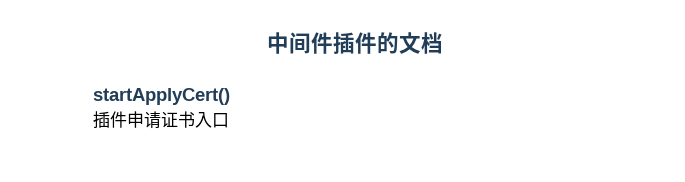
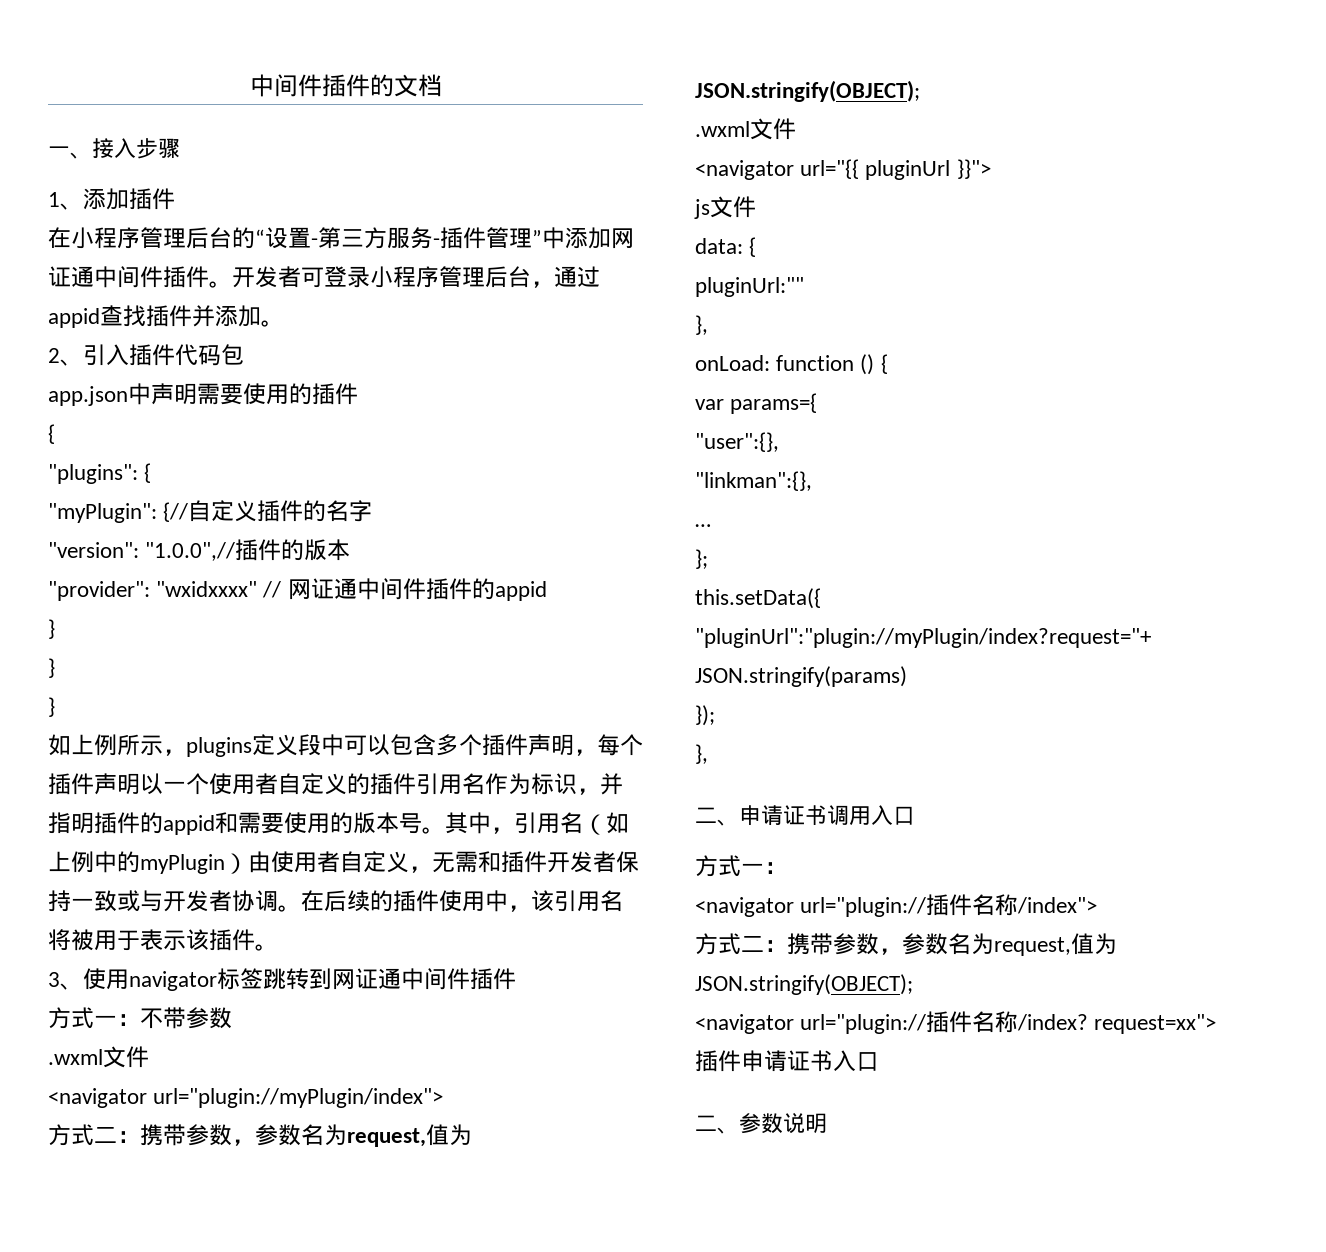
[93,88,230,105] startApplyCert() -> [48,138,180,159] [48,188,175,210] [48,227,634,249] [48,266,600,288] [48,305,284,328] [48,344,244,366] [48,383,358,406] [48,424,55,444] [48,463,152,484] [48,500,373,523] [48,539,351,561] [48,578,547,601] [48,619,55,639] [48,658,55,678] [48,697,55,717] [48,734,643,757] [48,773,623,795] [48,812,629,835] [48,851,639,874] [48,890,623,912] [48,929,278,951] [48,968,516,991] [48,1007,232,1029] [48,1046,149,1068] [48,1088,444,1108] [48,1124,472,1147] [695,80,920,102] [695,118,796,140] [695,159,991,180] [694,196,756,219] [695,237,757,257] [695,277,804,297] [695,315,708,335] [695,354,888,375] [695,393,818,414] [695,432,779,452] [695,471,812,491] [695,524,711,527] [695,549,708,569] [695,588,821,609] [695,628,1151,648] [695,666,907,687] [695,705,715,726] [695,744,708,764] [695,805,915,826] [695,855,787,877] [695,894,1098,917] [695,933,1117,956] [695,974,913,995] [695,1011,1217,1034] 一、接入步骤 // 1、添加插件 // 在小程序管理后台的“设置-第三方服务-插件管理”中添加网证通中间件插件。开发者可登录小程序管理后台，通过appid查找插件并添加。 // 2、引入插件代码包 // app.json中声明需要使用的插件 // { // "plugins": { // "myPlugin": {//自定义插件的名字 // "version": "1.0.0",//插件的版本 // "provider": "wxidxxxx" // 网证通中间件插件的appid // } // } // } // 如上例所示，plugins定义段中可以包含多个插件声明，每个插件声明以一个使用者自定义的插件引用名作为标识，并指明插件的appid和需要使用的版本号。其中，引用名（如上例中的myPlugin）由使用者自定义，无需和插件开发者保持一致或与开发者协调。在后续的插件使用中，该引用名将被用于表示该插件。 // 3、使用navigator标签跳转到网证通中间件插件 // 方式一：不带参数 // .wxml文件 // <navigator url="plugin://myPlugin/index"> // 方式二：携带参数，参数名为request,值为JSON.stringify(OBJECT); // .wxml文件 // <navigator url="{{ pluginUrl }}"> // js文件 // data: { // pluginUrl:"" // }, // onLoad: function () { // var params={ // "user":{}, // "linkman":{}, // … // }; // this.setData({ // "pluginUrl":"plugin://myPlugin/index?request="+ JSON.stringify(params) // }); // }, // 二、申请证书调用入口 // 方式一： // <navigator url="plugin://插件名称/index"> // 方式二：携带参数，参数名为request,值为JSON.stringify(OBJECT); // <navigator url="plugin://插件名称/index? request=xx">
(229, 120) none -> [695,1113,827,1134] // 二、参数说明

